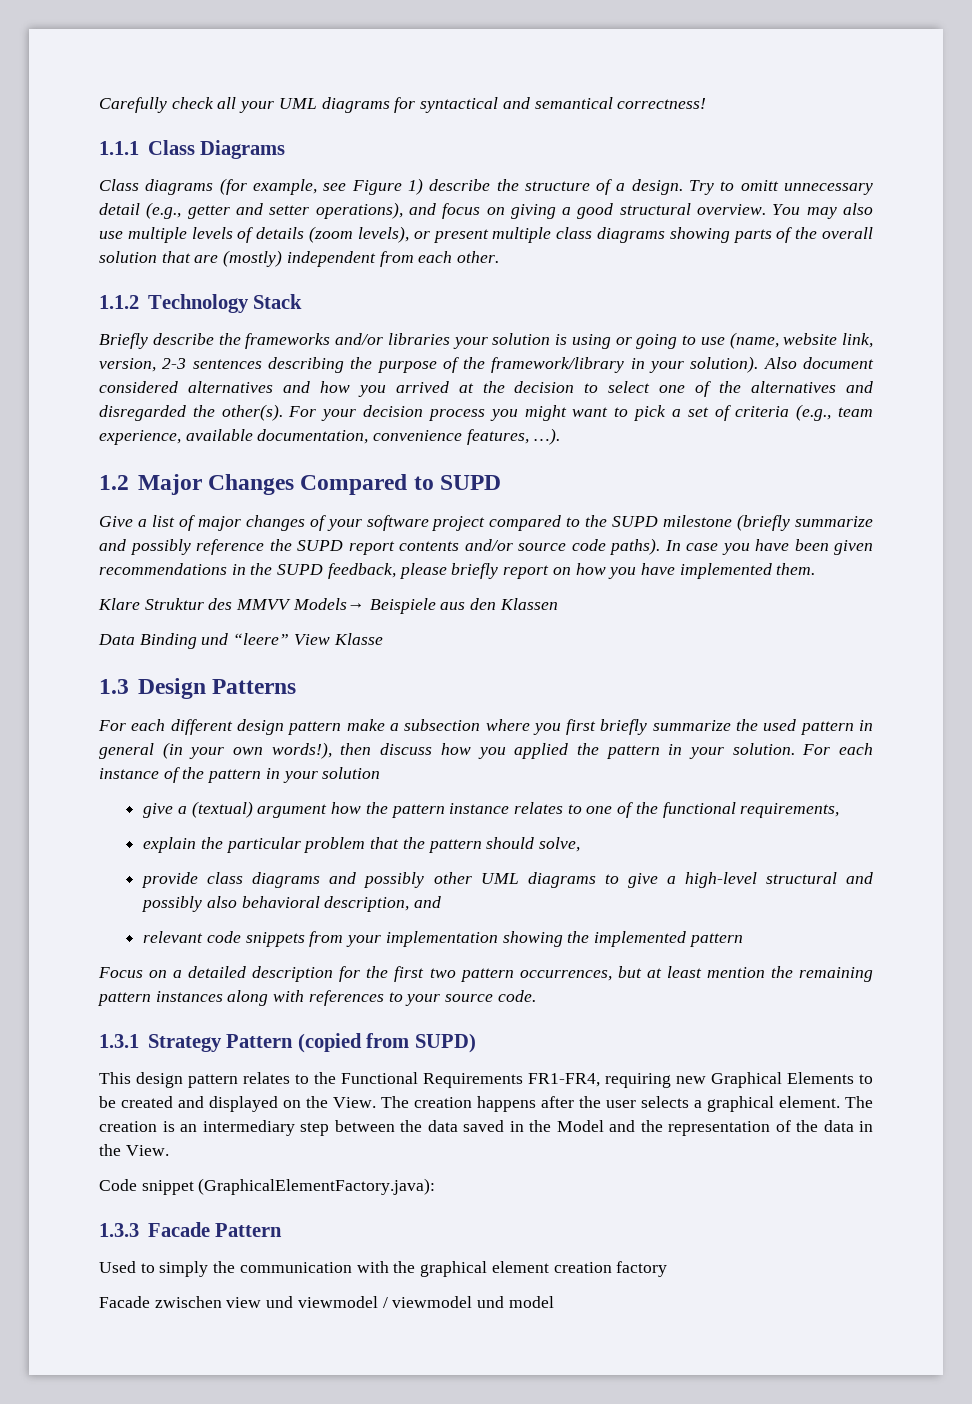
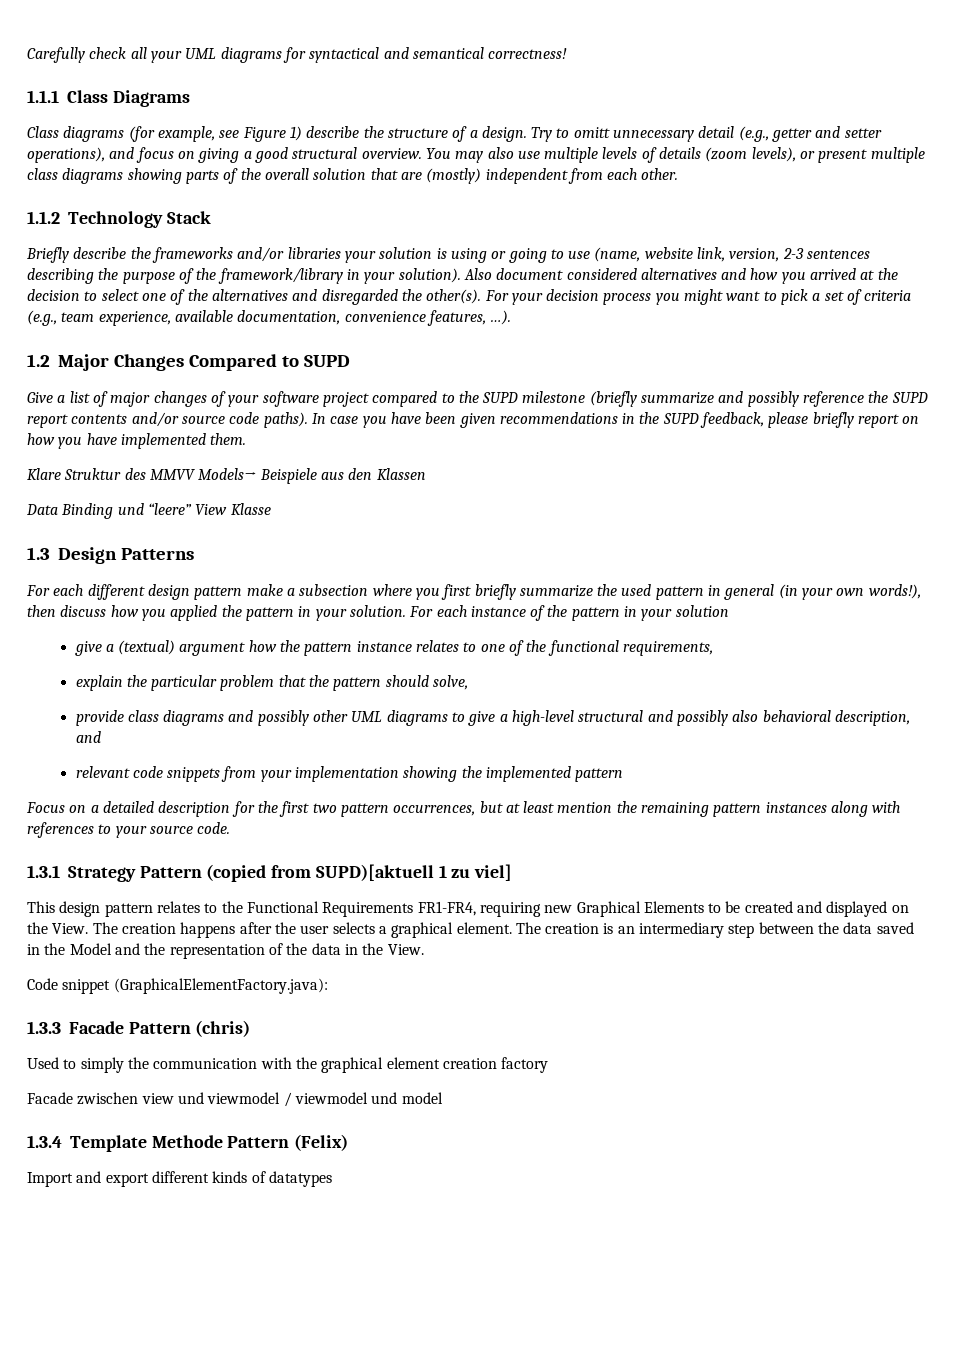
[414,1033,476,1053] SUPD) -> [315,864,513,881] SUPD)[aktuell 1 zu viel]
(283, 1230) none -> [195,1020,251,1037] (chris)
(554, 1302) none -> [27,1134,349,1152] [27,1171,332,1187] // 1.3.4 Template Methode Pattern (Felix) // Import and export different kinds of datatypes

